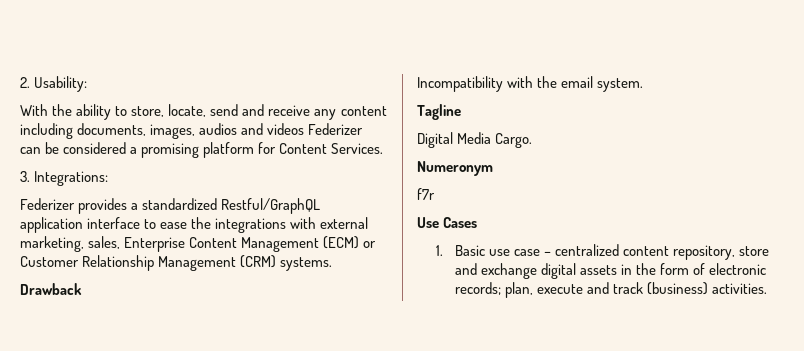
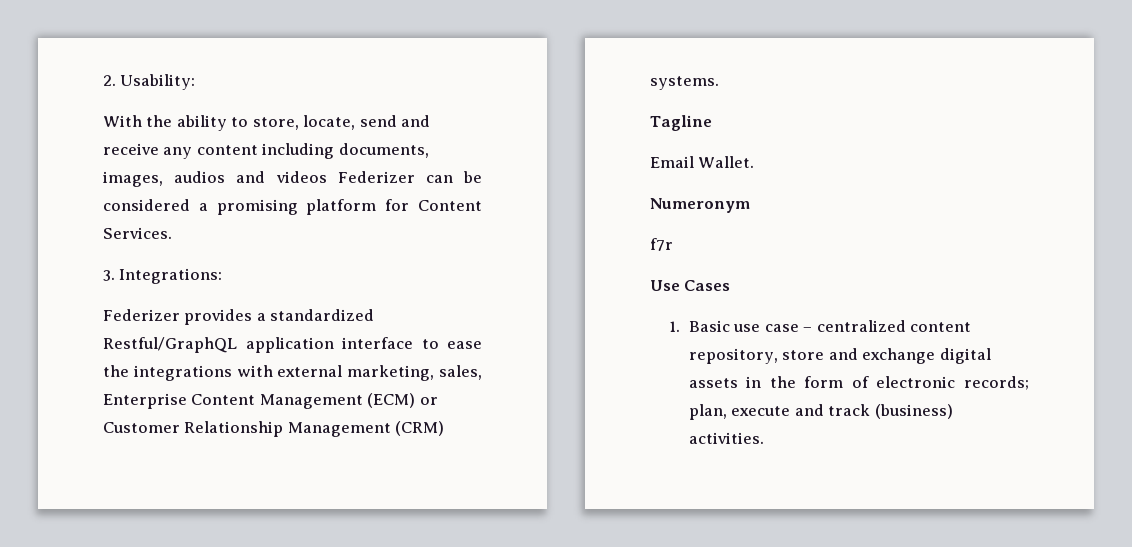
[20,283,82,295] [417,76,644,92] [417,104,461,120] [417,132,533,148] Drawback // Incompatibility with the email system. // Tagline // Digital Media Cargo. -> [650,115,712,131] [650,156,755,168] Tagline // Email Wallet.

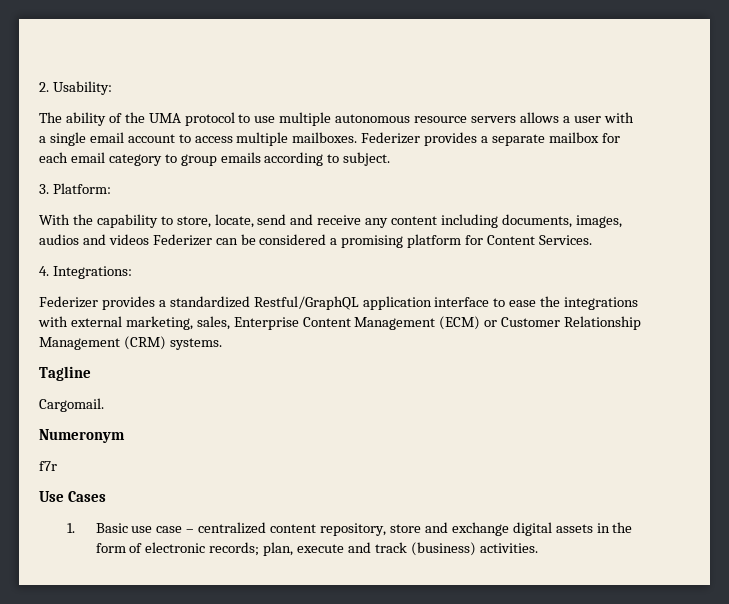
(196, 82) none -> [39,112,634,126] [39,132,620,146] [39,152,391,166] [39,183,111,194] // The ability of the UMA protocol to use multiple autonomous resource servers allows a user with a single email account to access multiple mailboxes. Federizer provides a separate mailbox for each email category to group emails according to subject. // 3. Platform:
[176,115,227,131] ability -> [96,214,158,228] capability
[103,270,115,281] 3. -> [39,266,49,276] 4.
[650,156,755,168] Email Wallet. -> [39,398,104,412] Cargomail.

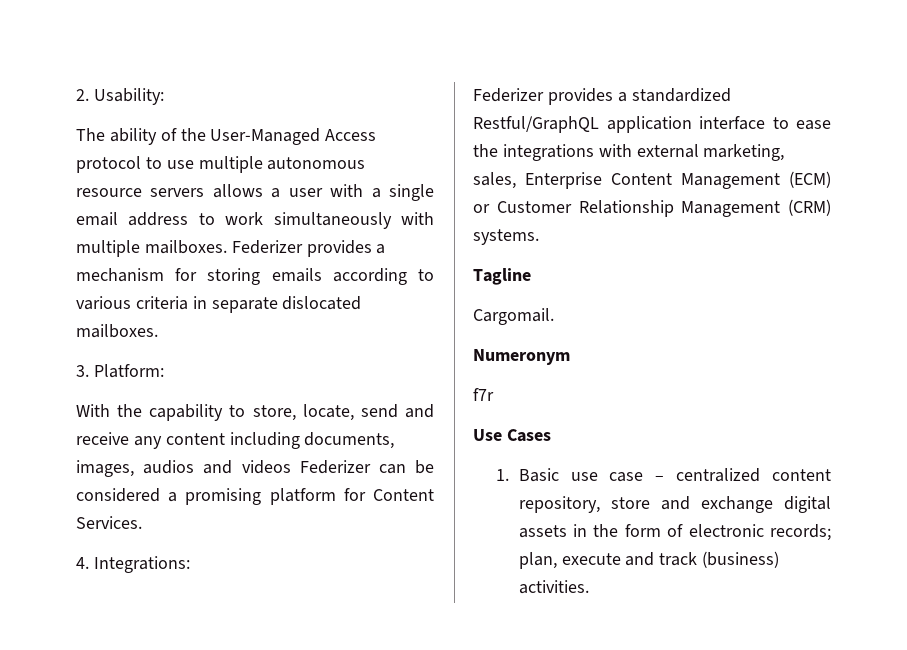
[148,113,181,123] UMA -> [210,128,377,145] User-Managed Access
[127,134,233,143] account to access -> [128,212,434,229] address to work simultaneously with
[492,132,620,146] [39,152,391,166] separate mailbox for each email category to group emails according to subject. -> [76,268,434,285] [76,296,362,313] [76,324,158,338] mechanism for storing emails according to various criteria in separate dislocated mailboxes.

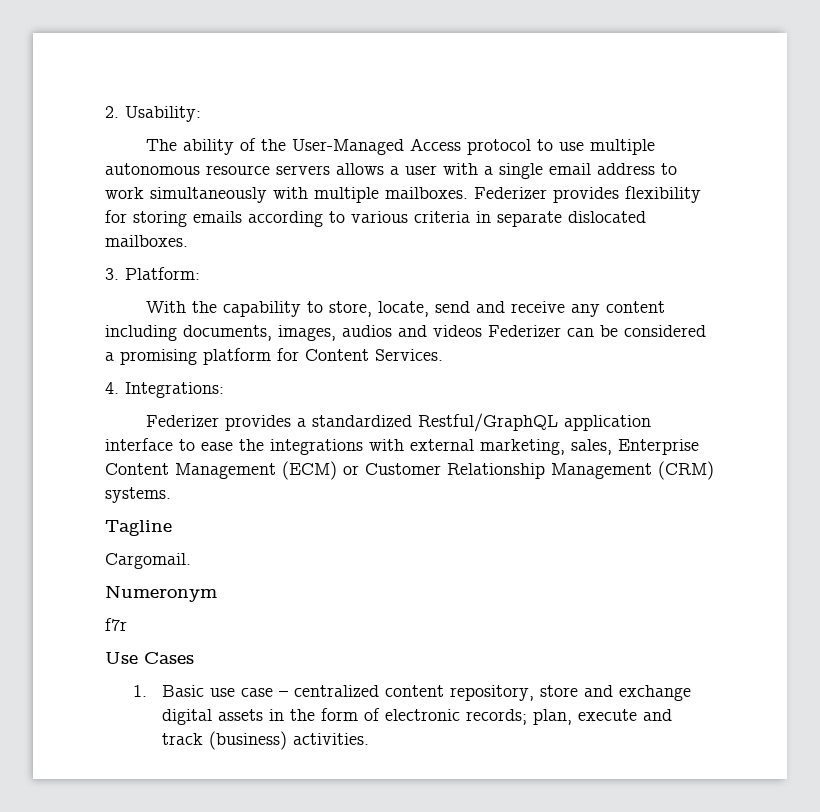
[376,244,386,254] [76,268,164,282] a mechanism -> [625,186,701,203] flexibility

